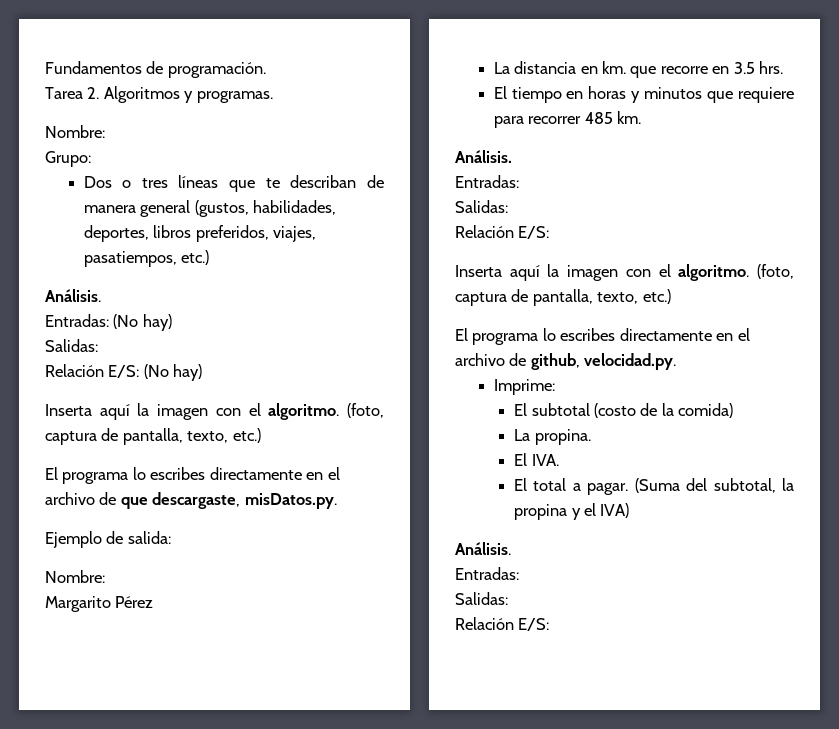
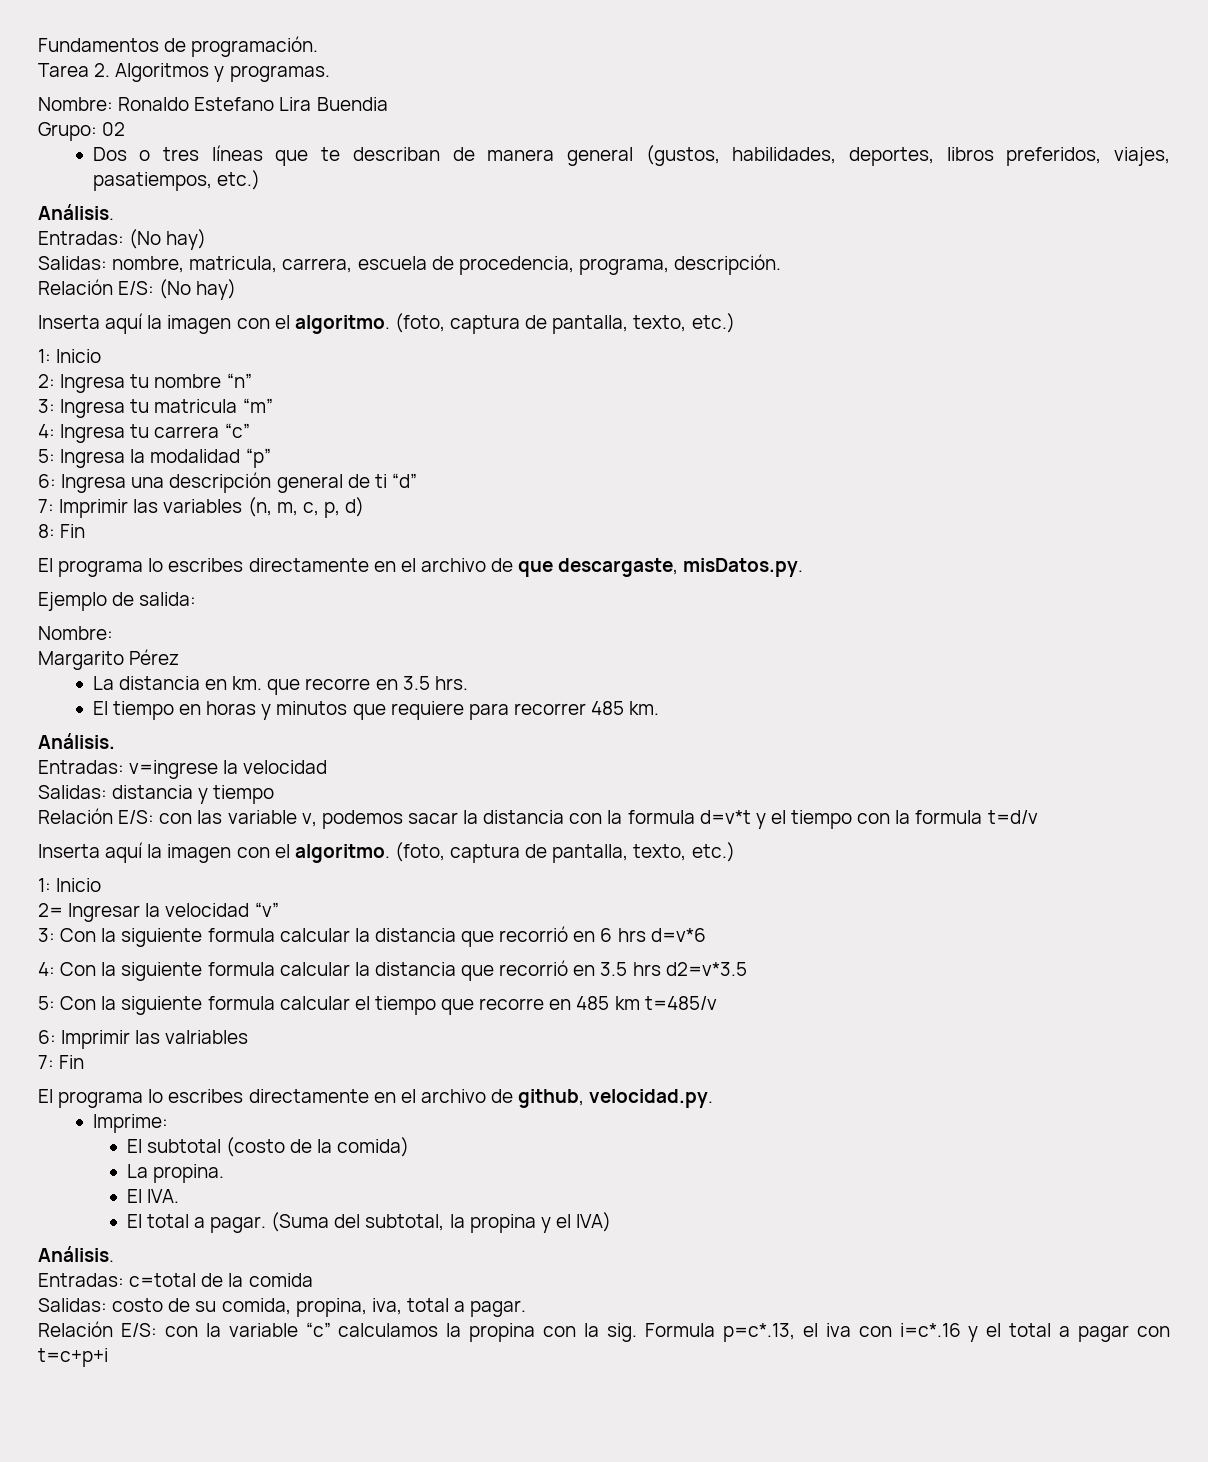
(105, 131) none -> [118,97,388,111] Ronaldo Estefano Lira Buendia
(91, 159) none -> [102,122,126,136] 02
(98, 345) none -> [112,254,782,275] nombre, matricula, carrera, escuela de procedencia, programa, descripción.
(261, 435) none -> [38,349,102,363] [38,373,252,393] [38,398,273,418] [38,423,250,443] [38,448,271,468] [38,472,417,493] [38,497,365,518] [38,524,86,538] // 1: Inicio // 2: Ingresa tu nombre “n” // 3: Ingresa tu matricula “m” // 4: Ingresa tu carrera “c” // 5: Ingresa la modalidad “p” // 6: Ingresa una descripción general de ti “d” // 7: Imprimir las variables (n, m, c, p, d) // 8: Fin
[455,200,508,213] [455,225,550,239] // Salidas: // Relación E/S: -> [129,760,328,779] [38,785,275,804] [38,808,1038,829] v=ingrese la velocidad // Salidas: distancia y tiempo // Relación E/S: con las variable v, podemos sacar la distancia con la formula d=v*t y el tiempo con la formula t=d/v
(671, 296) none -> [38,878,102,892] [38,902,279,922] [38,926,706,947] [38,960,747,981] [38,996,717,1015] [38,1030,249,1049] [38,1055,85,1069] // 1: Inicio // 2= Ingresar la velocidad “v” // 3: Con la siguiente formula calcular la distancia que recorrió en 6 hrs d=v*6 // 4: Con la siguiente formula calcular la distancia que recorrió en 3.5 hrs d2=v*3.5 // 5: Con la siguiente formula calcular el tiempo que recorre en 485 km t=485/v // 6: Imprimir las valriables // 7: Fin
[455,592,508,605] [455,617,550,631] // Salidas: // Relación E/S: -> [129,1273,313,1287] [38,1298,527,1317] [38,1321,1170,1342] [38,1348,108,1367] c=total de la comida // Salidas: costo de su comida, propina, iva, total a pagar. // Relación E/S: con la variable “c” calculamos la propina con la sig. Formula p=c*.13, el iva con i=c*.16 y el total a pagar con t=c+p+i

